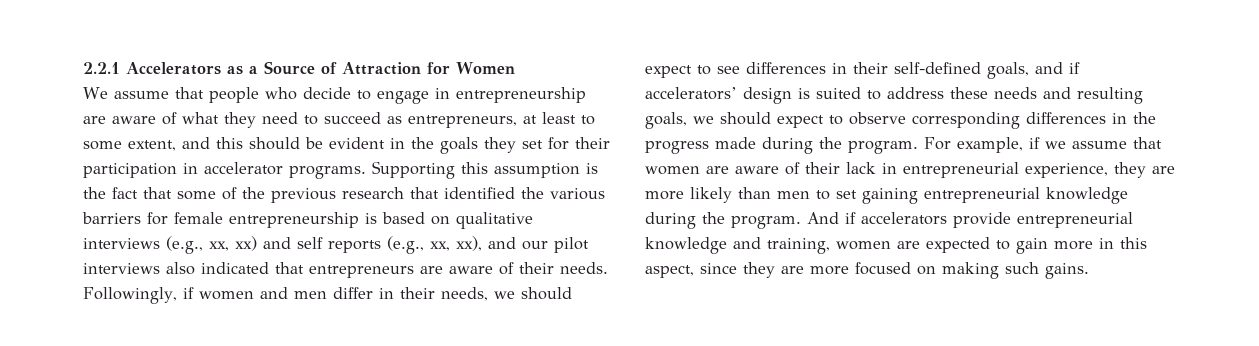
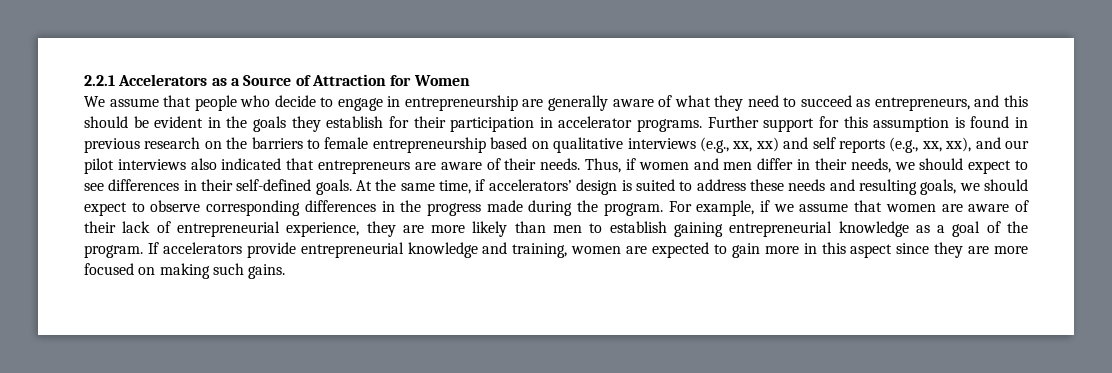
(106, 120) none -> [548,95,609,111] generally
[523,112,595,125] [83,140,176,151] at least to some extent, -> (970, 104) none
[522,140,543,149] set -> [326,116,384,128] establish
[372,161,598,179] [83,187,605,203] [82,212,168,225] Supporting this assumption is the fact that some of the previous research that identified the various barriers for -> [707,116,1028,132] [84,137,321,153] Further support for this assumption is found in previous research on the barriers to
[365,213,377,224] is -> (486, 145) none
[83,287,177,304] Followingly, -> [585,158,622,173] Thus,
[987,62,1063,79] goals, and -> [315,179,472,195] goals. At the same time,
[882,163,897,174] in -> [156,221,171,233] of
[836,190,857,199] set -> [609,221,667,233] establish
[645,212,856,229] during the program. And if -> [915,221,1028,237] [84,242,159,258] as a goal of the program. If
[645,265,694,278] aspect, -> [850,244,893,258] aspect

